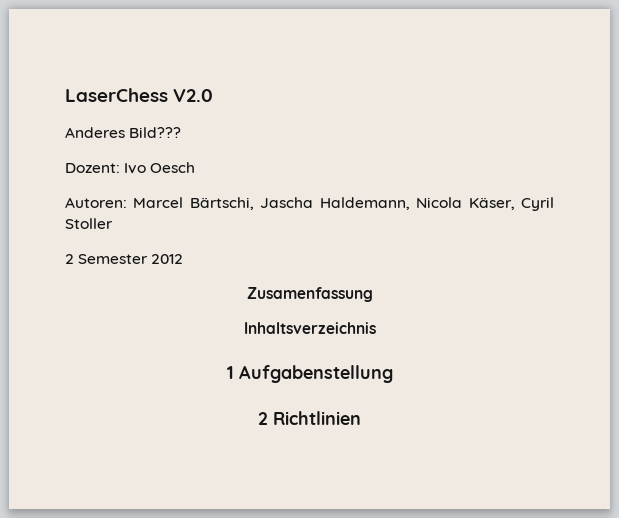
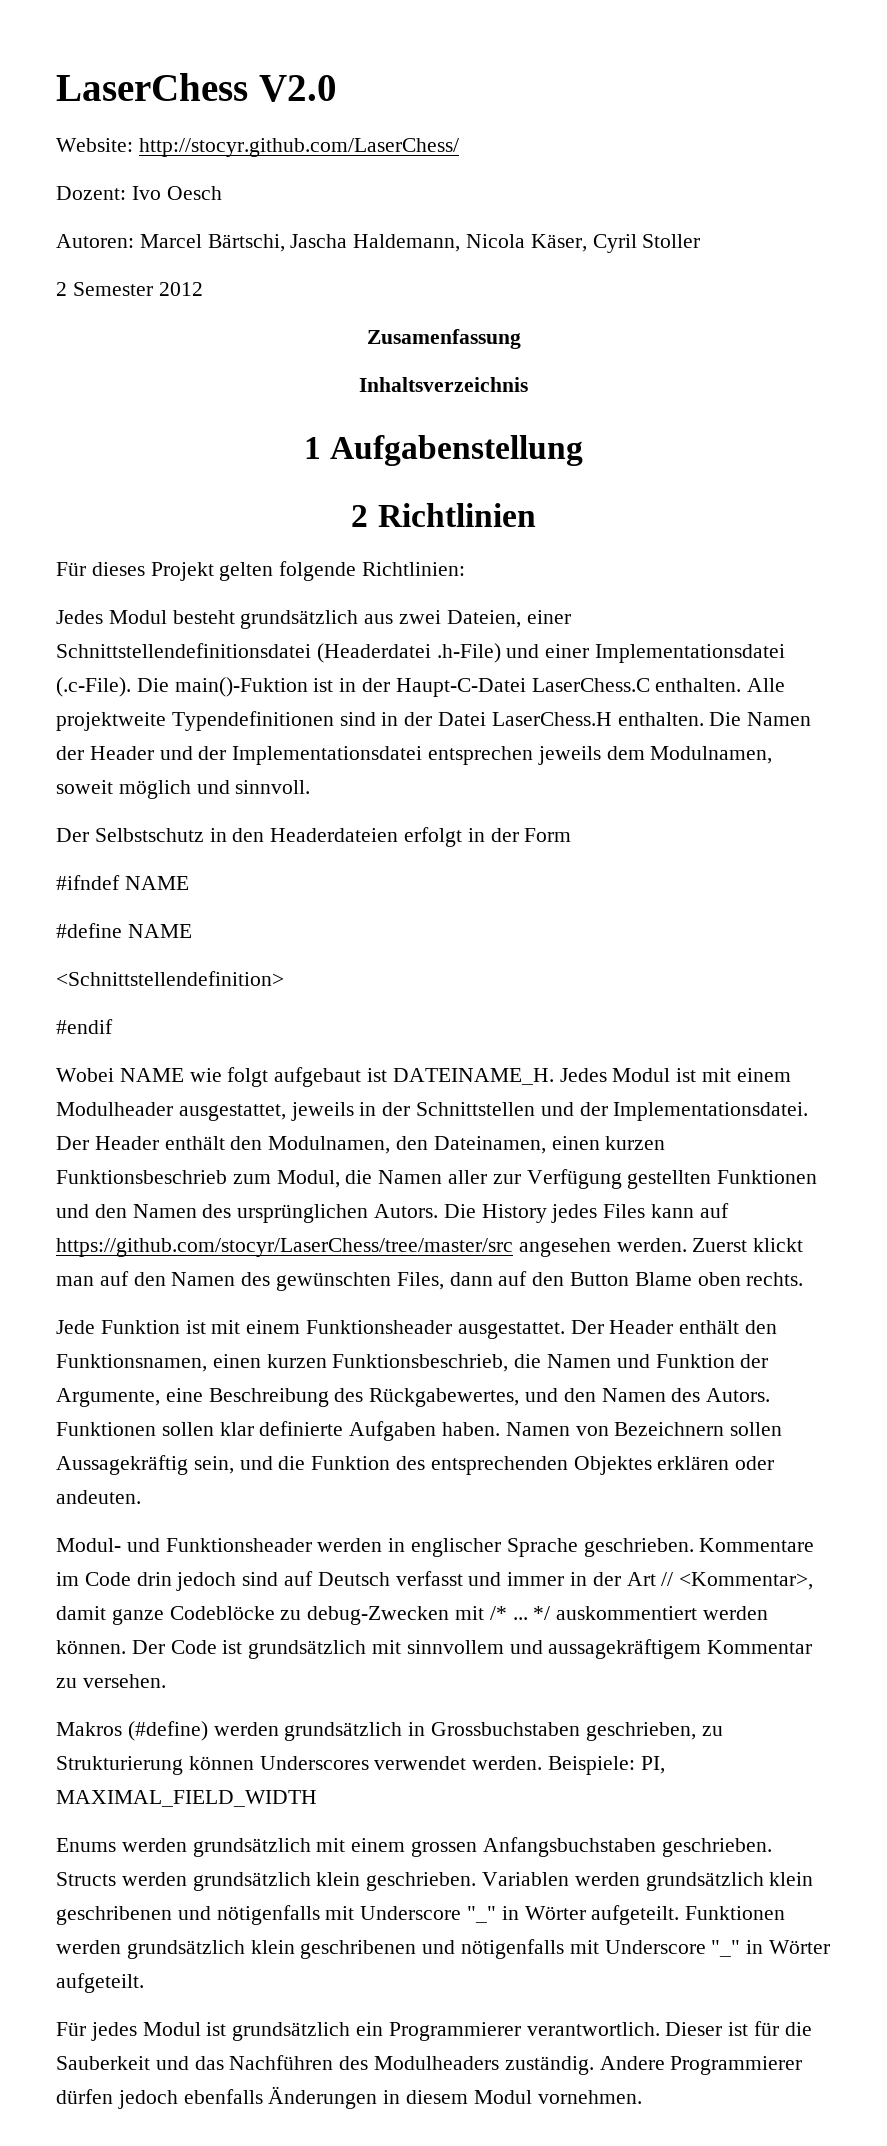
[65,127,182,138] Anderes Bild??? -> [56,138,459,157] Website: http://stocyr.github.com/LaserChess/
(361, 418) none -> [56,561,466,581] [56,610,571,629] [56,643,786,663] [56,677,786,697] [56,711,812,731] [56,746,773,765] [56,780,311,799] [56,827,572,847] [56,875,189,890] [56,923,192,938] [56,971,284,986] [56,1019,113,1034] [56,1067,791,1087] [56,1102,809,1121] [56,1136,666,1154] [56,1169,818,1189] [56,1203,729,1223] [56,1238,804,1257] [56,1271,804,1291] [56,1320,778,1339] [56,1354,769,1372] [56,1388,771,1407] [56,1421,783,1441] [56,1455,775,1475] [56,1490,141,1504] [56,1538,815,1557] [56,1571,814,1591] [56,1606,769,1625] [56,1639,813,1659] [56,1674,166,1688] [56,1721,723,1741] [56,1756,665,1775] [56,1790,317,1807] [56,1837,772,1857] [56,1872,814,1891] [56,1905,786,1925] [56,1939,831,1959] [56,1973,144,1993] [56,2021,812,2041] [56,2055,803,2075] [56,2086,642,2109] // Für dieses Projekt gelten folgende Richtlinien: // Jedes Modul besteht grundsätzlich aus zwei Dateien, einer Schnittstellendefinitionsdatei (Headerdatei .h-File) und einer Implementationsdatei (.c-File). Die main()-Fuktion ist in der Haupt-C-Datei LaserChess.C enthalten. Alle projektweite Typendefinitionen sind in der Datei LaserChess.H enthalten. Die Namen der Header und der Implementationsdatei entsprechen jeweils dem Modulnamen, soweit möglich und sinnvoll. // Der Selbstschutz in den Headerdateien erfolgt in der Form // #ifndef NAME // #define NAME // <Schnittstellendefinition> // #endif // Wobei NAME wie folgt aufgebaut ist DATEINAME_H. Jedes Modul ist mit einem Modulheader ausgestattet, jeweils in der Schnittstellen und der Implementationsdatei. Der Header enthält den Modulnamen, den Dateinamen, einen kurzen Funktionsbeschrieb zum Modul, die Namen aller zur Verfügung gestellten Funktionen und den Namen des ursprünglichen Autors. Die History jedes Files kann auf https://github.com/stocyr/LaserChess/tree/master/src angesehen werden. Zuerst klickt man auf den Namen des gewünschten Files, dann auf den Button Blame oben rechts. // Jede Funktion ist mit einem Funktionsheader ausgestattet. Der Header enthält den Funktionsnamen, einen kurzen Funktionsbeschrieb, die Namen und Funktion der Argumente, eine Beschreibung des Rückgabewertes, und den Namen des Autors. Funktionen sollen klar definierte Aufgaben haben. Namen von Bezeichnern sollen Aussagekräftig sein, und die Funktion des entsprechenden Objektes erklären oder andeuten. // Modul- und Funktionsheader werden in englischer Sprache geschrieben. Kommentare im Code drin jedoch sind auf Deutsch verfasst und immer in der Art // <Kommentar>, damit ganze Codeblöcke zu debug-Zwecken mit /* ... */ auskommentiert werden können. Der Code ist grundsätzlich mit sinnvollem und aussagekräftigem Kommentar zu versehen. // Makros (#define) werden grundsätzlich in Grossbuchstaben geschrieben, zu Strukturierung können Underscores verwendet werden. Beispiele: PI, MAXIMAL_FIELD_WIDTH // Enums werden grundsätzlich mit einem grossen Anfangsbuchstaben geschrieben. Structs werden grundsätzlich klein geschrieben. Variablen werden grundsätzlich klein geschribenen und nötigenfalls mit Underscore "_" in Wörter aufgeteilt. Funktionen werden grundsätzlich klein geschribenen und nötigenfalls mit Underscore "_" in Wörter aufgeteilt. // Für jedes Modul ist grundsätzlich ein Programmierer verantwortlich. Dieser ist für die Sauberkeit und das Nachführen des Modulheaders zuständig. Andere Programmierer dürfen jedoch ebenfalls Änderungen in diesem Modul vornehmen.

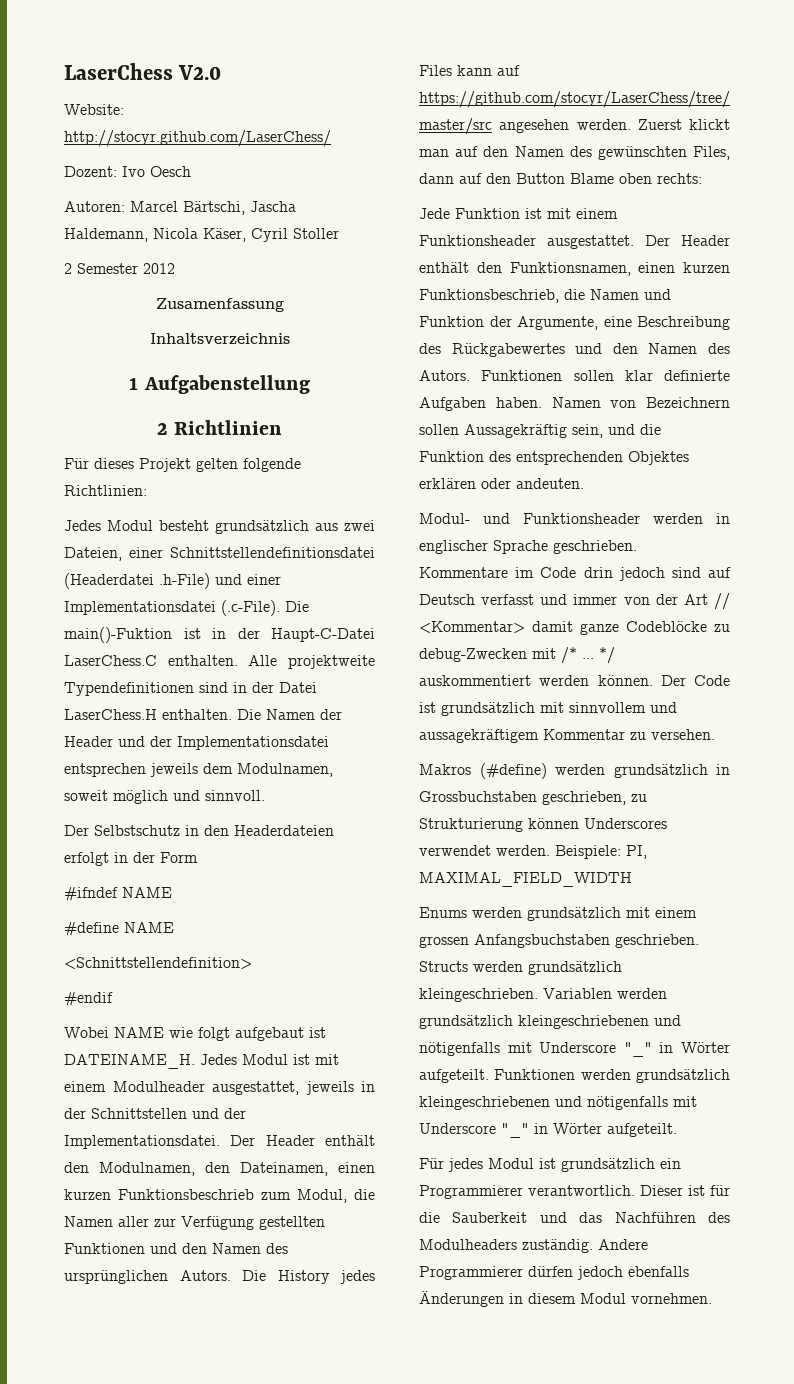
[746,1272,804,1286] rechts. -> [657,173,702,184] rechts:
[369,1388,520,1407] Rückgabewertes, -> [451,343,565,357] Rückgabewertes
[570,1572,588,1586] in -> [623,597,650,605] von
[679,1572,814,1590] <Kommentar>, -> [419,621,525,634] <Kommentar>
[316,1872,477,1891] klein geschrieben. -> [419,988,538,1002] kleingeschrieben.
[769,1872,814,1886] [56,1906,172,1925] klein geschribenen -> [518,1015,649,1029] kleingeschriebenen
[250,1940,417,1959] klein geschribenen -> [419,1096,550,1110] kleingeschriebenen

